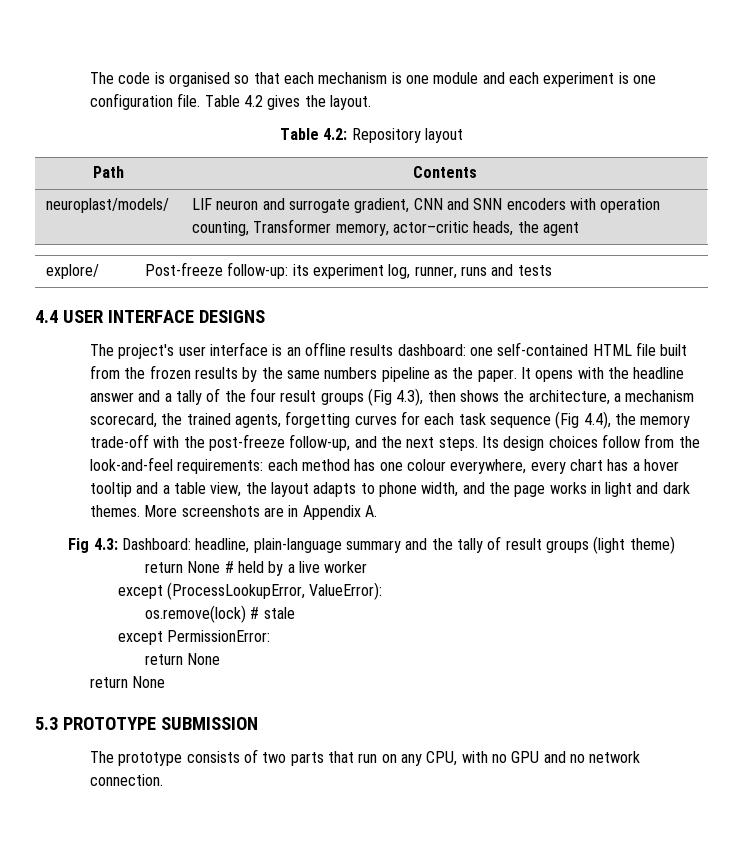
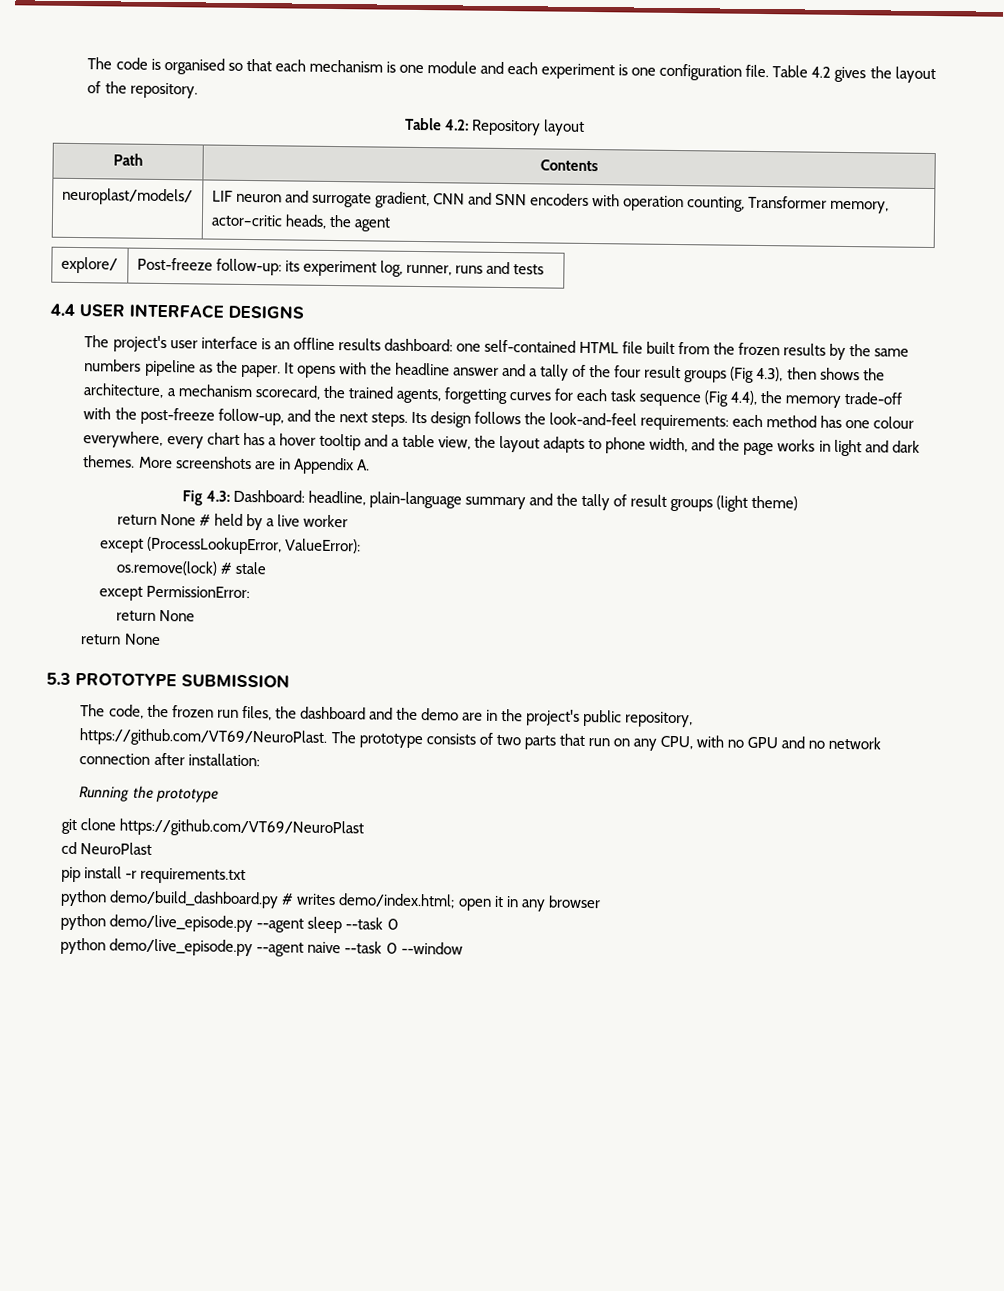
[329,95,371,110] layout. -> [894,66,936,84] [87,81,198,99] layout of the repository.
[548,434,675,448] choices follow from -> [473,411,521,425] follows
(115, 757) none -> [108,704,694,728] [79,728,356,747] code, the frozen run files, the dashboard and the demo are in the project's public repository, https://github.com/VT69/NeuroPlast. The
[90,774,164,786] connection. -> [79,752,260,767] [79,785,219,803] [61,818,365,838] [61,841,153,855] [61,866,247,885] [60,889,601,912] [60,913,399,934] [60,937,463,957] connection after installation: // Running the prototype // git clone https://github.com/VT69/NeuroPlast // cd NeuroPlast // pip install -r requirements.txt // python demo/build_dashboard.py # writes demo/index.html; open it in any browser // python demo/live_episode.py --agent sleep --task 0 // python demo/live_episode.py --agent naive --task 0 --window

